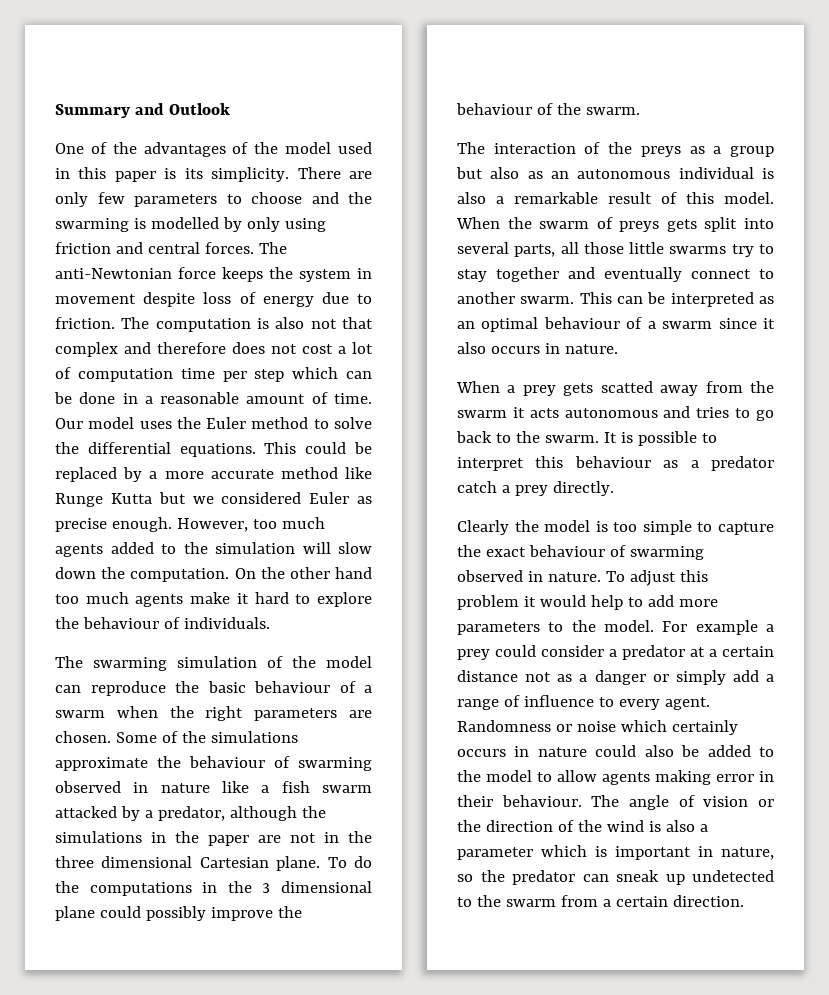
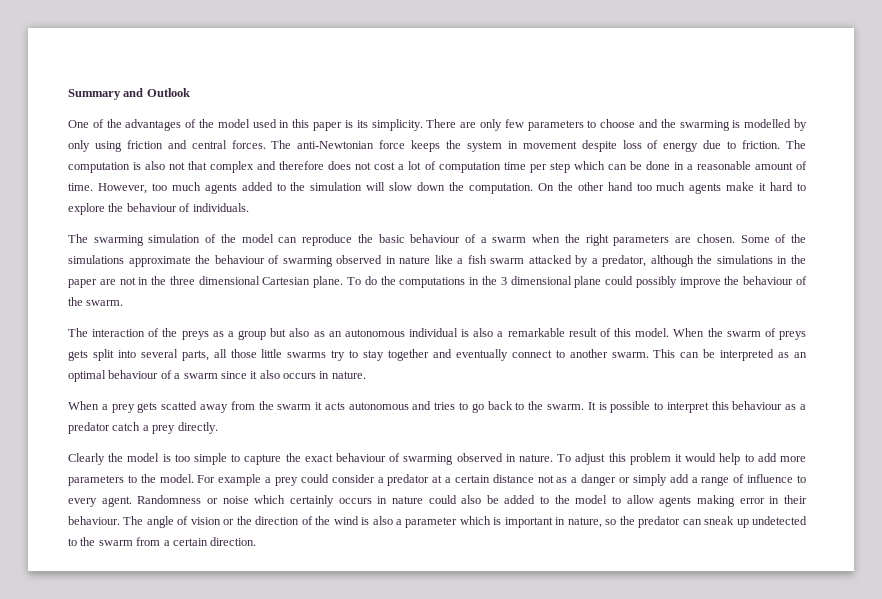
[55,417,372,429] [55,442,372,457] [55,467,372,482] [55,492,372,507] [55,517,172,532] Our model uses the Euler method to solve the differential equations. This could be replaced by a more accurate method like Runge Kutta but we considered Euler as precise enough. -> (93, 187) none

